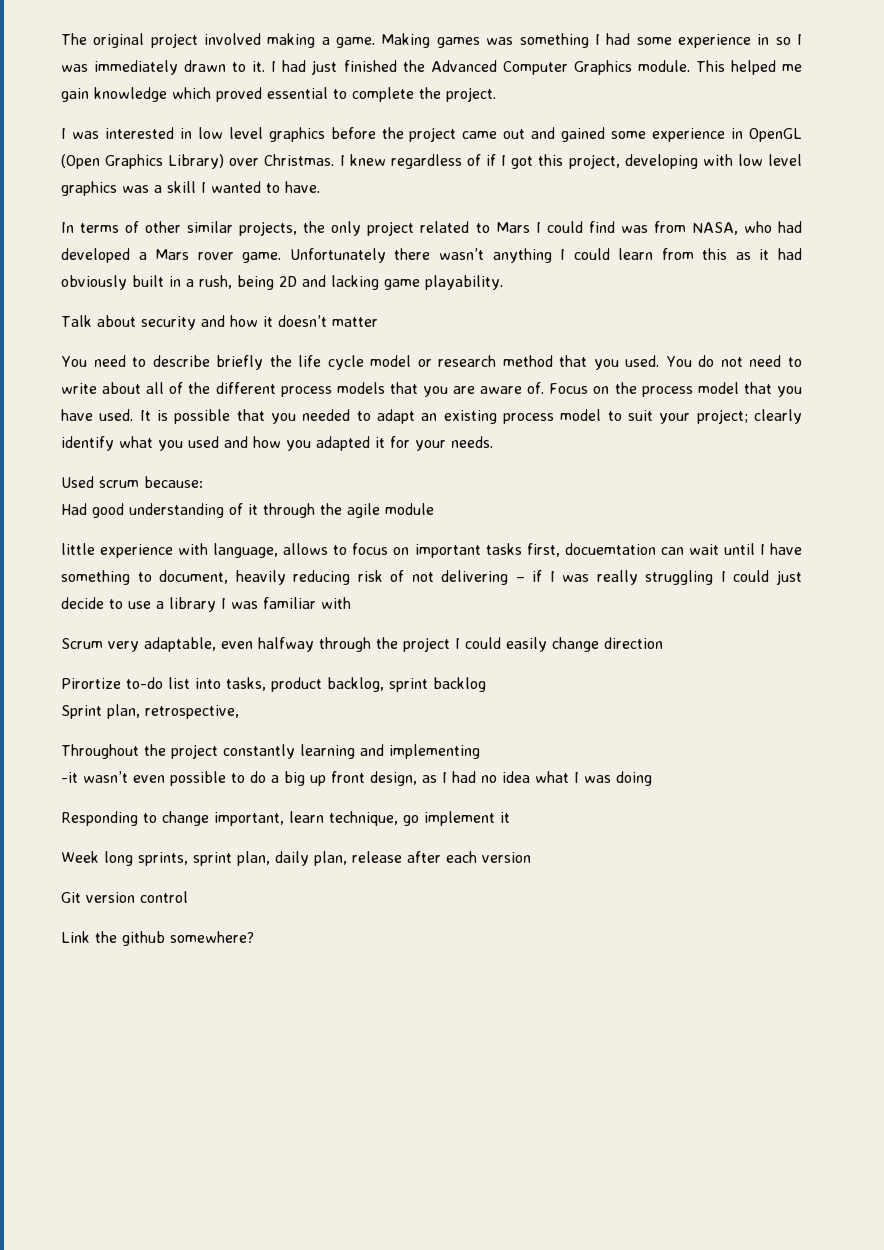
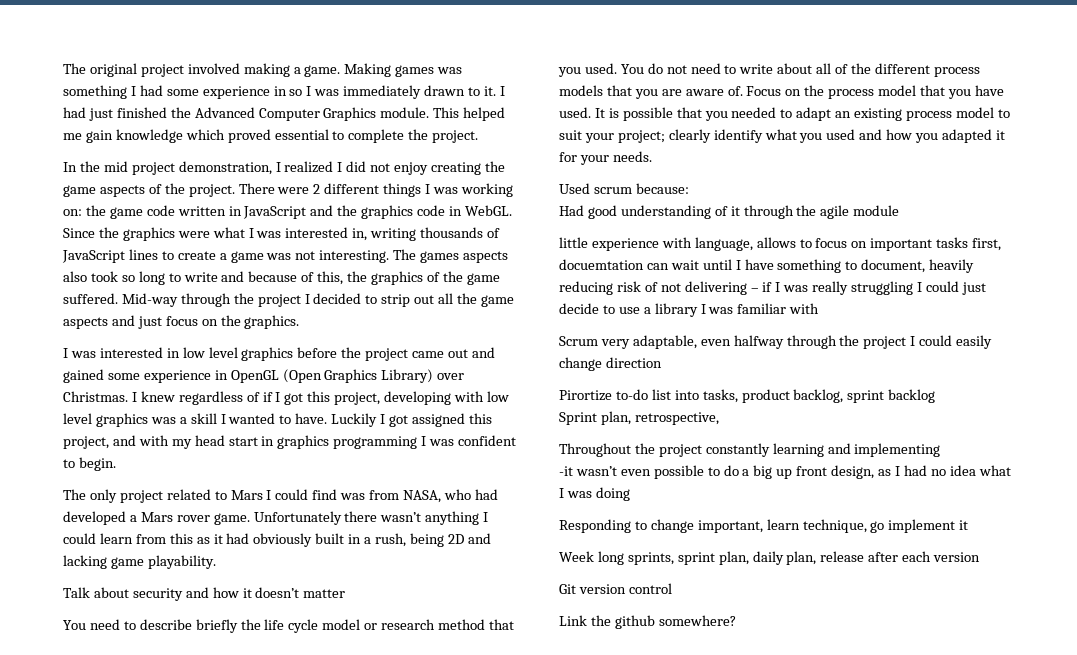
(496, 94) none -> [63,161,505,175] [63,183,513,197] [63,205,512,219] [63,227,501,241] [62,249,509,263] [63,271,500,285] [63,293,514,307] [63,315,300,329] // In the mid project demonstration, I realized I did not enjoy creating the game aspects of the project. There were 2 different things I was working on: the game code written in JavaScript and the graphics code in WebGL. Since the graphics were what I was interested in, writing thousands of JavaScript lines to create a game was not interesting. The games aspects also took so long to write and because of this, the graphics of the game suffered. Mid-way through the project I decided to strip out all the game aspects and just focus on the graphics.
[61,221,326,236] // In terms of other similar projects, the -> [331,413,492,427] [63,435,517,449] [63,457,116,471] [63,489,86,500] Luckily I got assigned this project, and with my head start in graphics programming I was confident to begin. // The

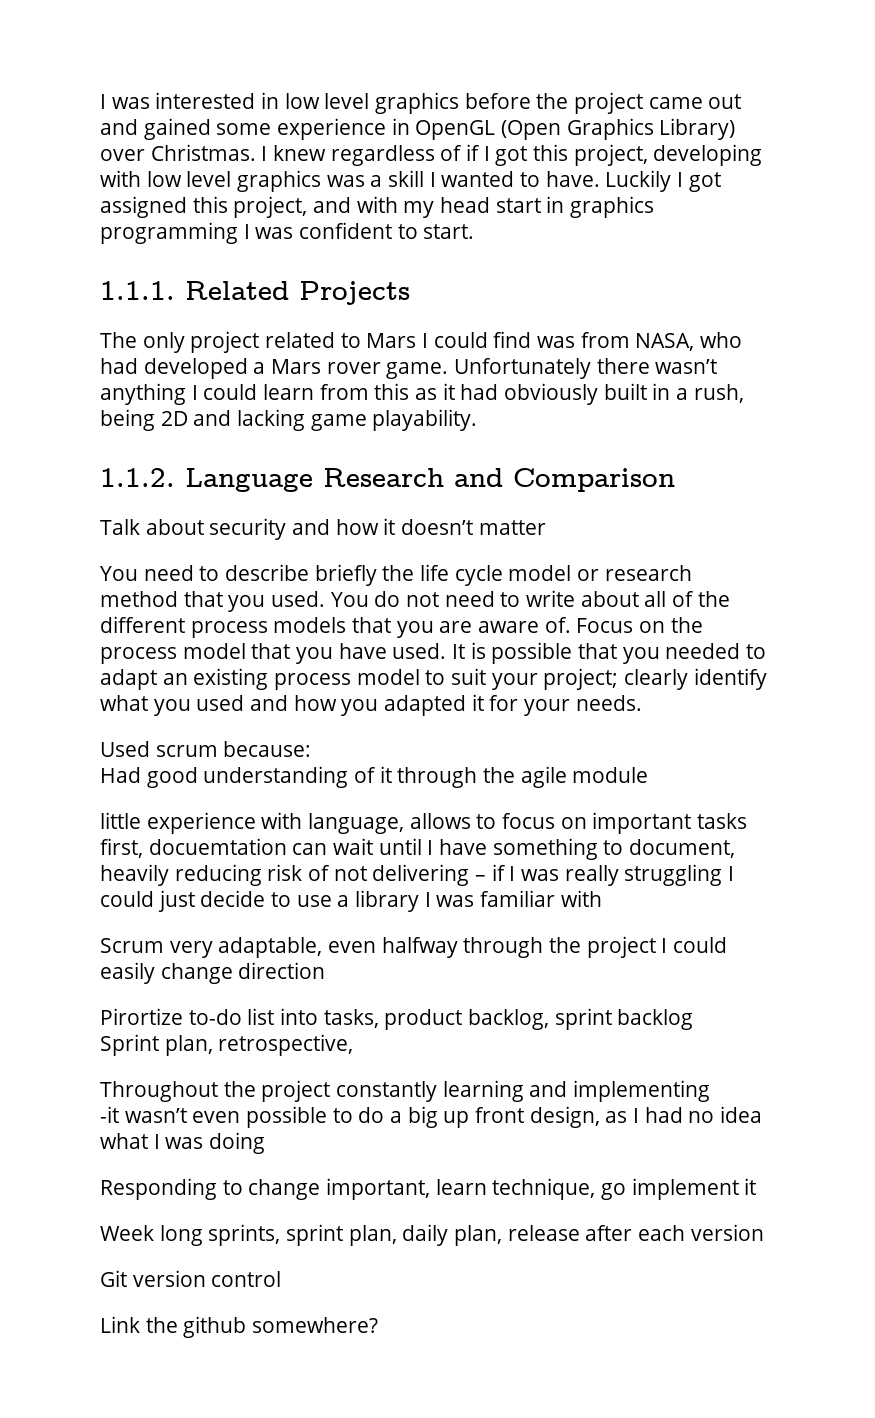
[63,63,463,77] [63,85,505,99] [63,107,506,121] [63,129,479,143] [63,161,505,175] [63,183,513,197] [63,205,512,219] [63,227,501,241] [62,249,509,263] [63,271,500,285] [63,293,514,307] [63,315,300,329] The original project involved making a game. Making games was something I had some experience in so I was immediately drawn to it. I had just finished the Advanced Computer Graphics module. This helped me gain knowledge which proved essential to complete the project. // In the mid project demonstration, I realized I did not enjoy creating the game aspects of the project. There were 2 different things I was working on: the game code written in JavaScript and the graphics code in WebGL. Since the graphics were what I was interested in, writing thousands of JavaScript lines to create a game was not interesting. The games aspects also took so long to write and because of this, the graphics of the game suffered. Mid-way through the project I decided to strip out all the game aspects and just focus on the graphics. // -> (100, 101) none
[78,457,116,471] begin. -> [423,224,475,239] [100,281,410,305] start. // 1.1.1. Related Projects
(216, 562) none -> [100,468,675,492] // 1.1.2. Language Research and Comparison

